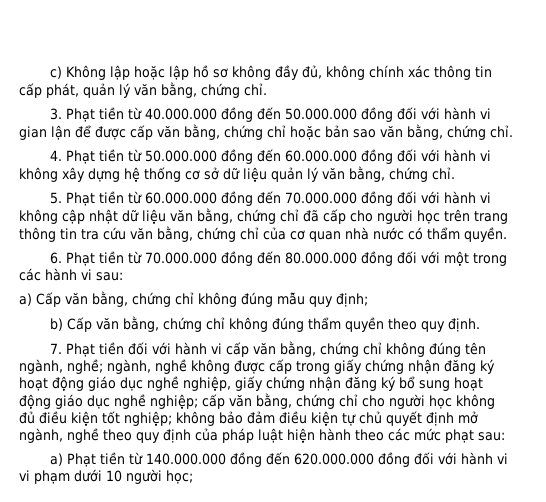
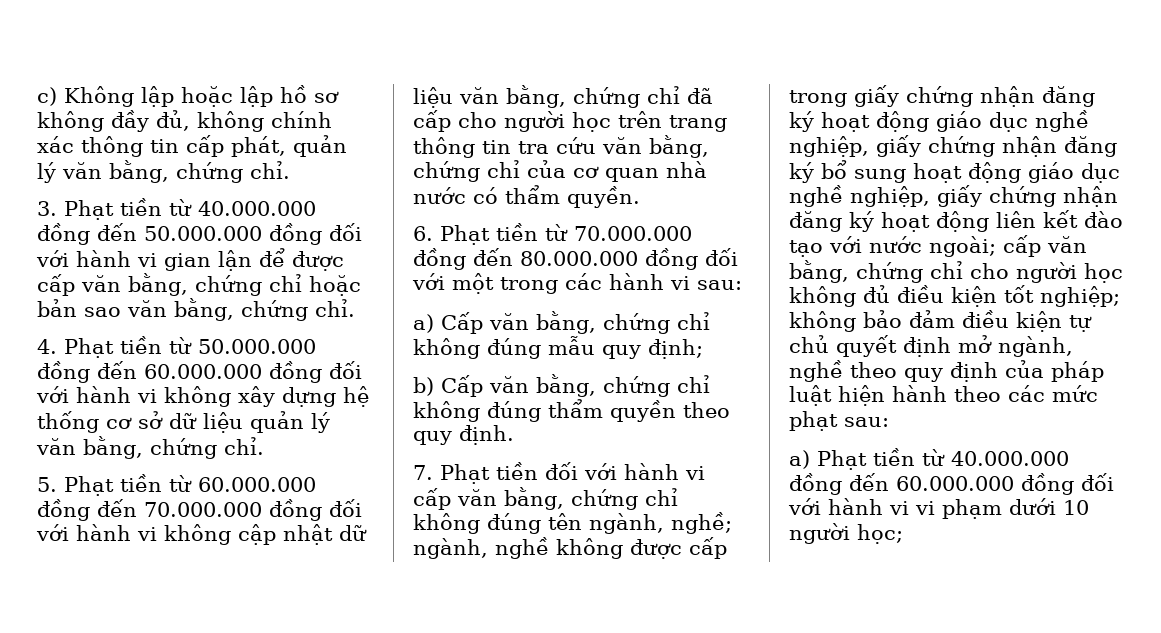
[150,394,198,409] nghiệp; -> [850,185,1118,207] [789,210,1123,232] [789,236,996,257] nghiệp, giấy chứng nhận đăng ký hoạt động liên kết đào tạo với nước ngoài;
[145,452,374,467] 140.000.000 đồng đến 620.000.000 -> [951,451,1069,466] [789,473,1014,495] 40.000.000 đồng đến 60.000.000

